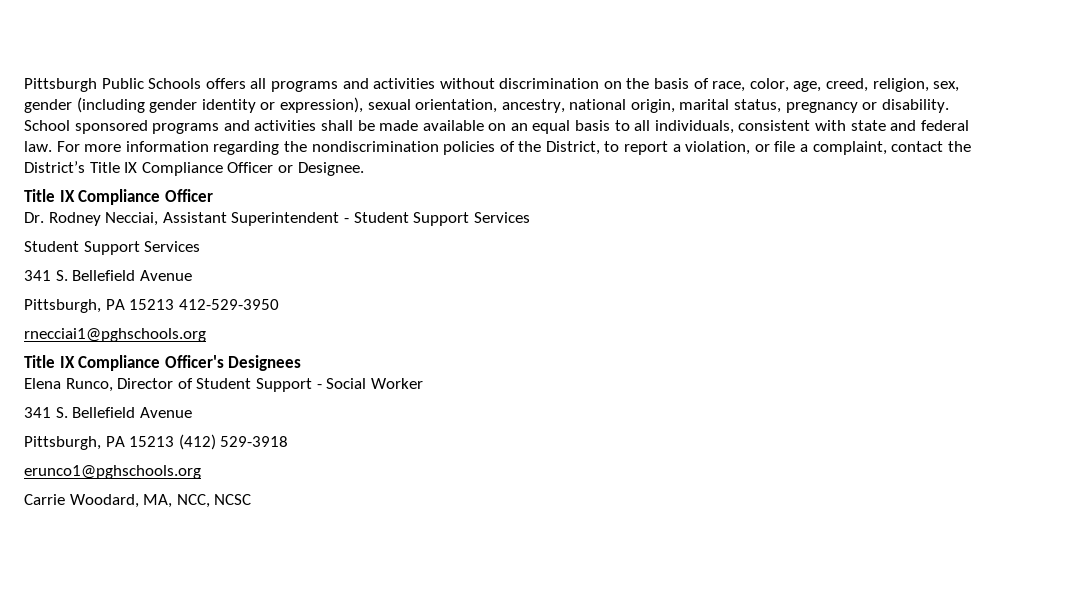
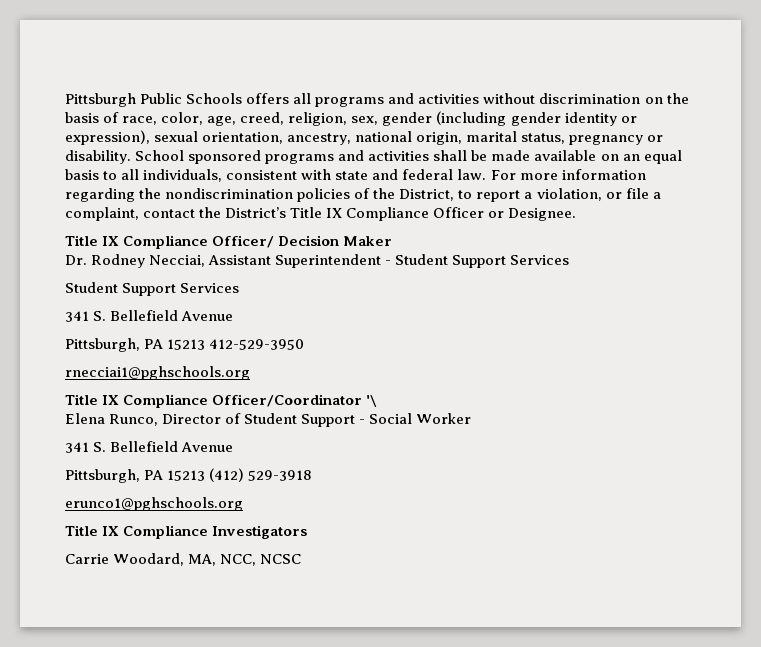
[164,189,213,202] Officer -> [212,235,393,248] Officer/ Decision Maker
[164,355,302,371] Officer's Designees -> [212,394,378,407] Officer/Coordinator '\
(201, 472) none -> [65,525,308,539] // Title IX Compliance Investigators

